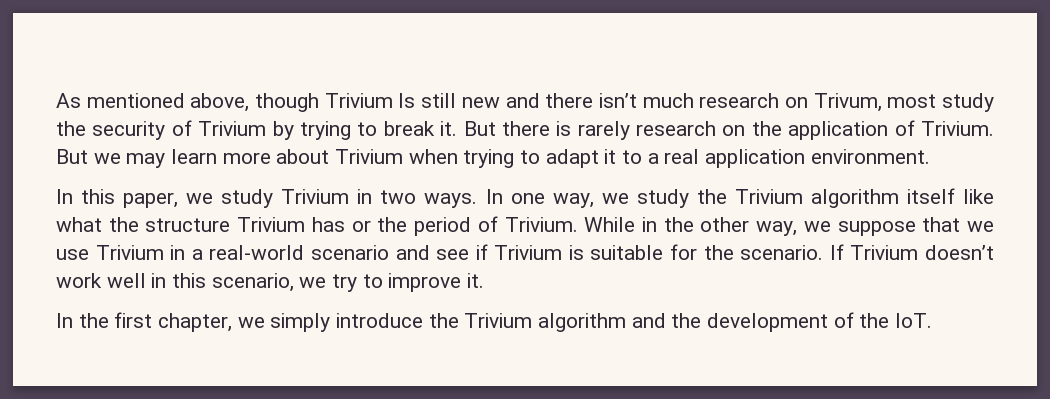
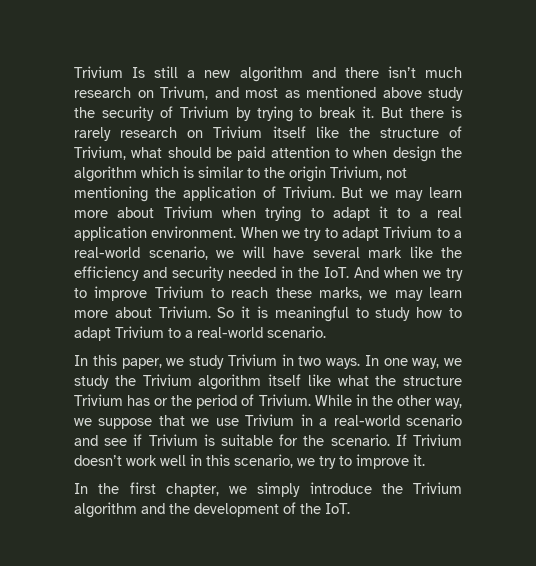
[56,93,500,112] As mentioned above, though Trivium Is still new -> [74,66,303,82] Trivium Is still a new algorithm
[887,94,937,108] most -> [214,86,422,98] and most as mentioned above
(746, 130) none -> [213,126,462,138] [74,146,462,162] [74,166,407,182] [74,186,148,202] Trivium itself like the structure of Trivium, what should be paid attention to when design the algorithm which is similar to the origin Trivium, not mentioning
(930, 156) none -> [240,226,462,241] [74,246,462,260] [74,266,463,281] [74,286,462,301] [74,306,463,322] [74,326,326,341] When we try to adapt Trivium to a real-world scenario, we will have several mark like the efficiency and security needed in the IoT. And when we try to improve Trivium to reach these marks, we may learn more about Trivium. So it is meaningful to study how to adapt Trivium to a real-world scenario.

